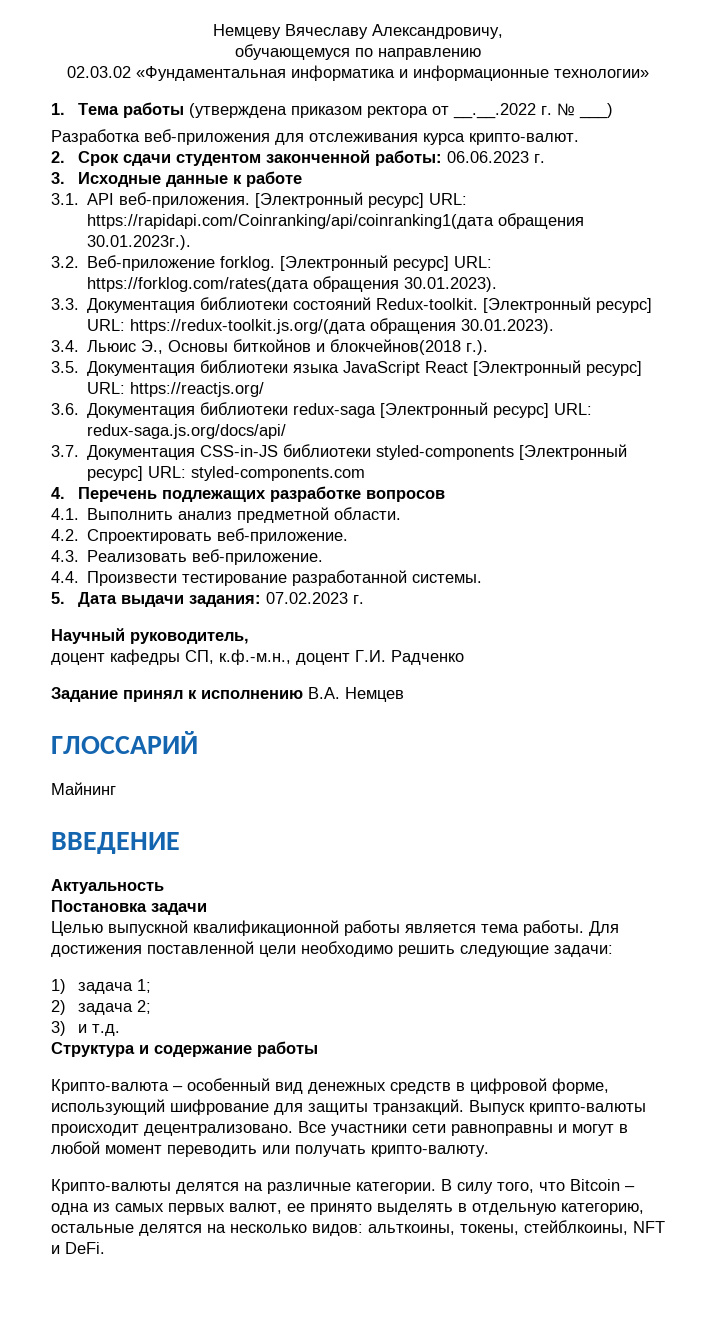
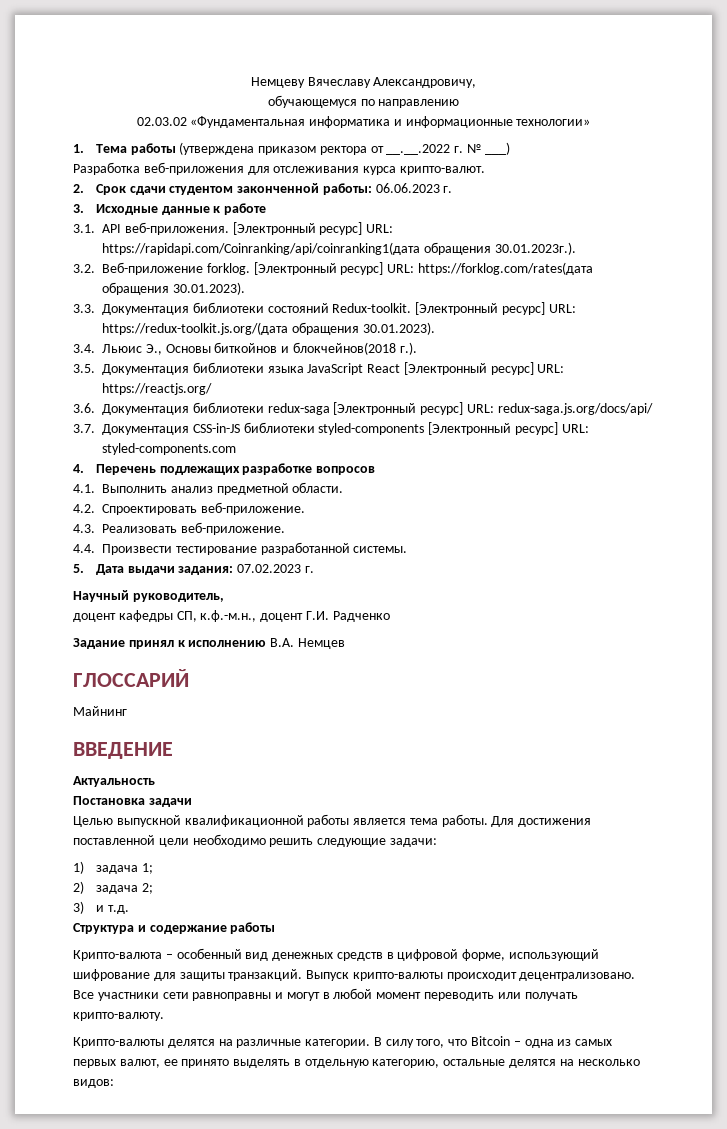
[368,1220,665,1235] [51,1242,105,1254] альткоины, токены, стейблкоины, NFT и DeFi. -> (114, 1083) none

